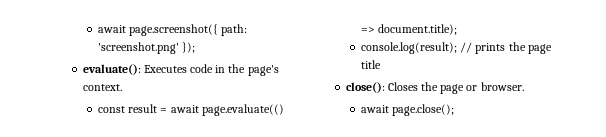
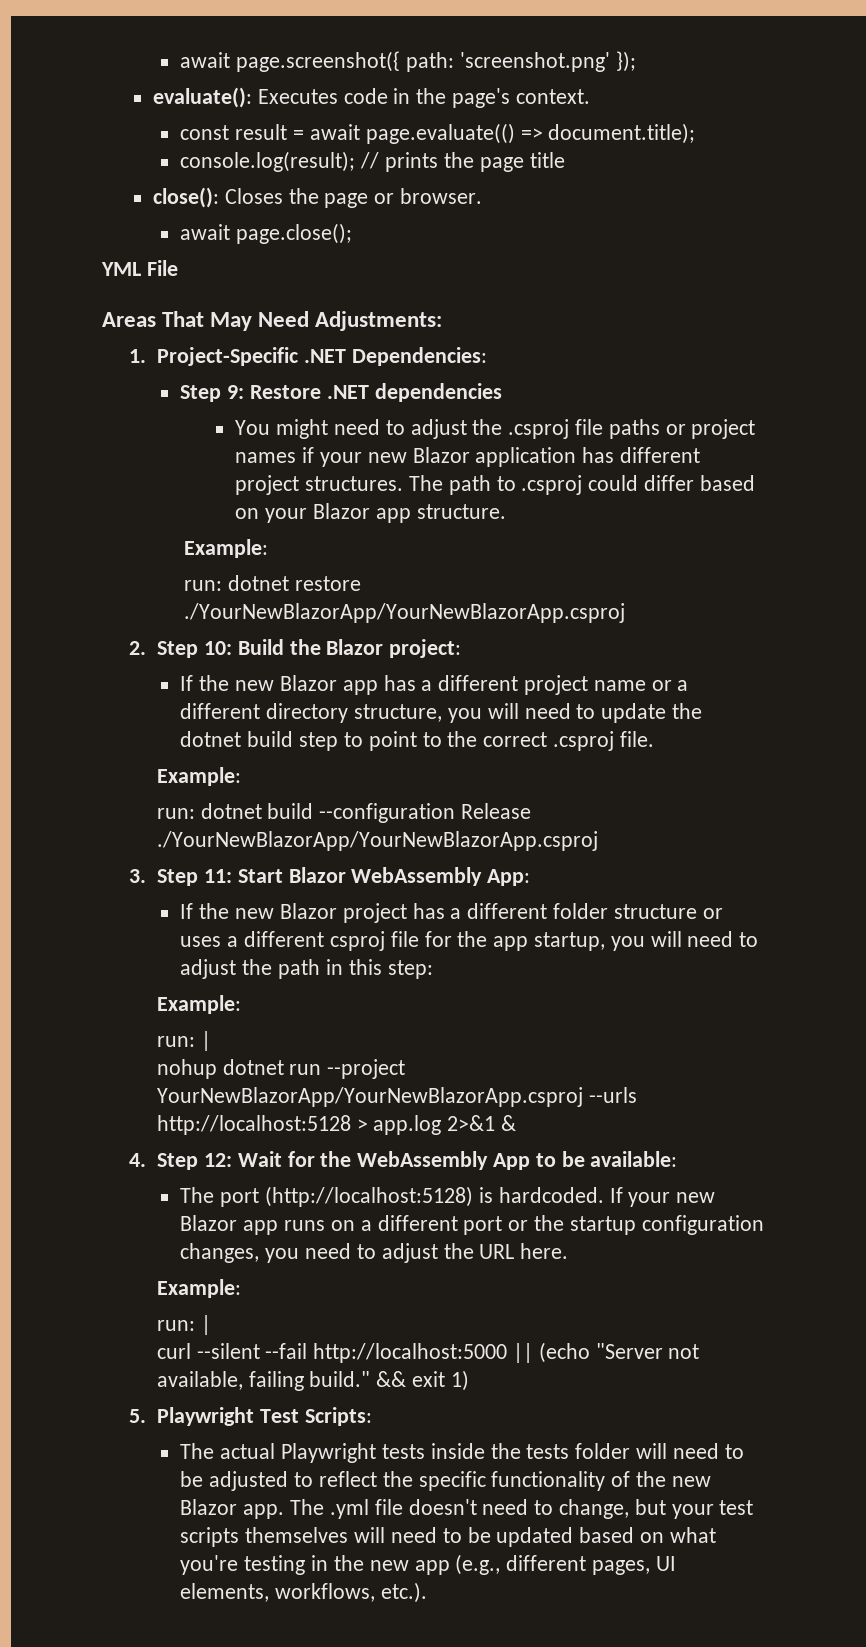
(455, 110) none -> [101,260,178,276] [102,311,443,331] [129,347,487,366] [180,383,502,402] [235,419,756,439] [235,447,700,467] [235,475,755,495] [235,503,506,523] [184,539,269,558] [184,575,361,591] [184,603,626,623] [129,639,462,658] [180,675,689,695] [180,703,702,723] [180,731,654,751] [156,767,241,786] [156,803,532,823] [156,831,598,851] [129,867,531,886] [180,903,723,923] [180,931,759,951] [180,959,433,979] [156,995,241,1014] [156,1031,211,1051] [156,1059,406,1079] [156,1087,637,1107] [156,1115,517,1135] [129,1151,678,1170] [180,1186,716,1207] [180,1215,764,1235] [180,1243,569,1263] [156,1279,241,1298] [156,1315,211,1335] [156,1342,700,1363] [156,1370,469,1391] [129,1407,372,1426] [180,1443,744,1463] [180,1471,711,1491] [180,1499,754,1519] [180,1527,716,1547] [180,1554,676,1575] [180,1582,428,1603] // YML File // Areas That May Need Adjustments: // 1. Project-Specific .NET Dependencies: // Step 9: Restore .NET dependencies // You might need to adjust the .csproj file paths or project names if your new Blazor application has different project structures. The path to .csproj could differ based on your Blazor app structure. // Example: // run: dotnet restore ./YourNewBlazorApp/YourNewBlazorApp.csproj // 2. Step 10: Build the Blazor project: // If the new Blazor app has a different project name or a different directory structure, you will need to update the dotnet build step to point to the correct .csproj file. // Example: // run: dotnet build --configuration Release ./YourNewBlazorApp/YourNewBlazorApp.csproj // 3. Step 11: Start Blazor WebAssembly App: // If the new Blazor project has a different folder structure or uses a different csproj file for the app startup, you will need to adjust the path in this step: // Example: // run: | // nohup dotnet run --project YourNewBlazorApp/YourNewBlazorApp.csproj --urls http://localhost:5128 > app.log 2>&1 & // 4. Step 12: Wait for the WebAssembly App to be available: // The port (http://localhost:5128) is hardcoded. If your new Blazor app runs on a different port or the startup configuration changes, you need to adjust the URL here. // Example: // run: | // curl --silent --fail http://localhost:5000 || (echo "Server not available, failing build." && exit 1) // 5. Playwright Test Scripts: // The actual Playwright tests inside the tests folder will need to be adjusted to reflect the specific functionality of the new Blazor app. The .yml file doesn't need to change, but your test scripts themselves will need to be updated based on what you're testing in the new app (e.g., different pages, UI elements, workflows, etc.).

